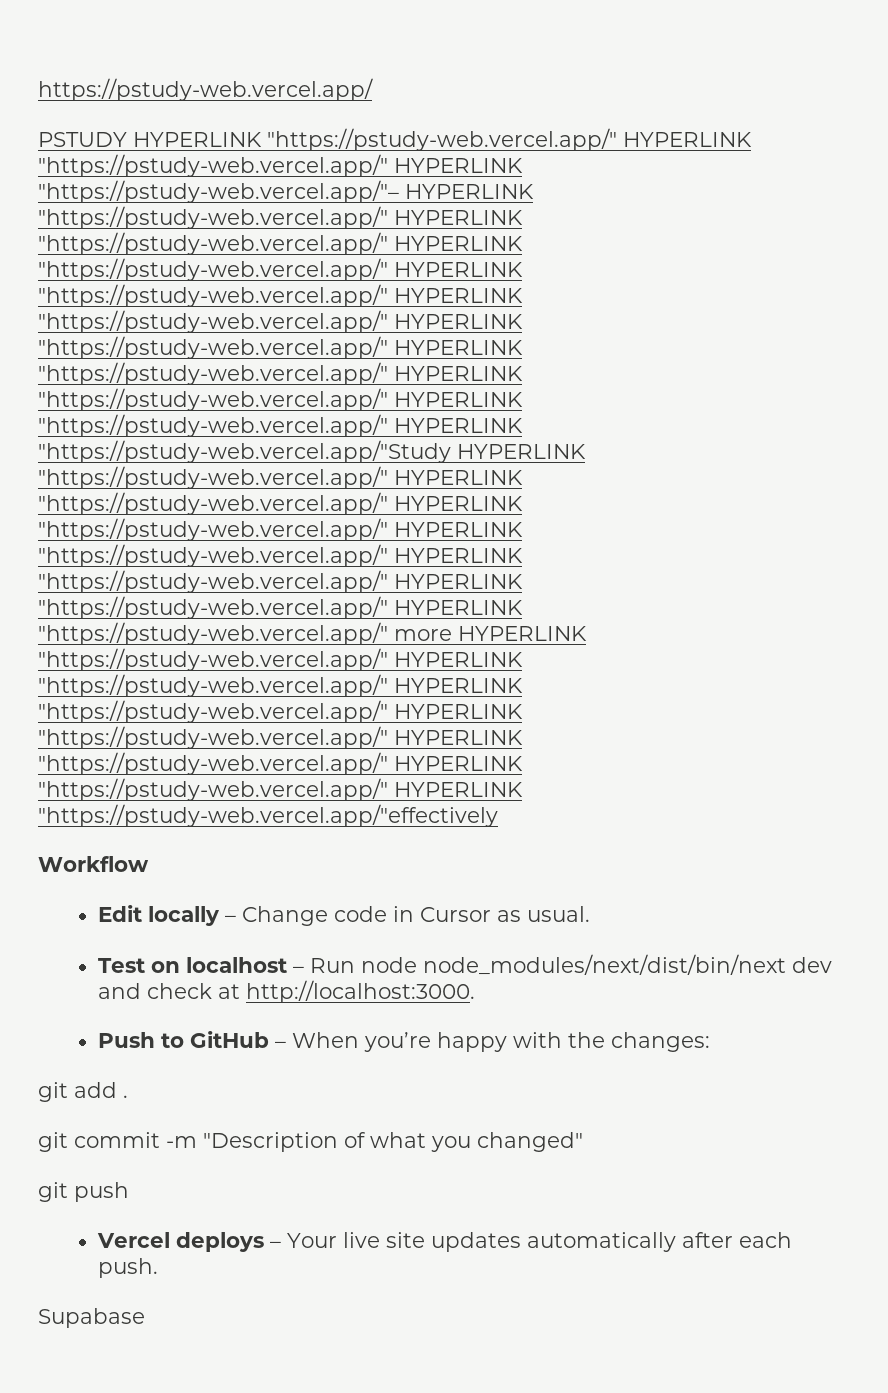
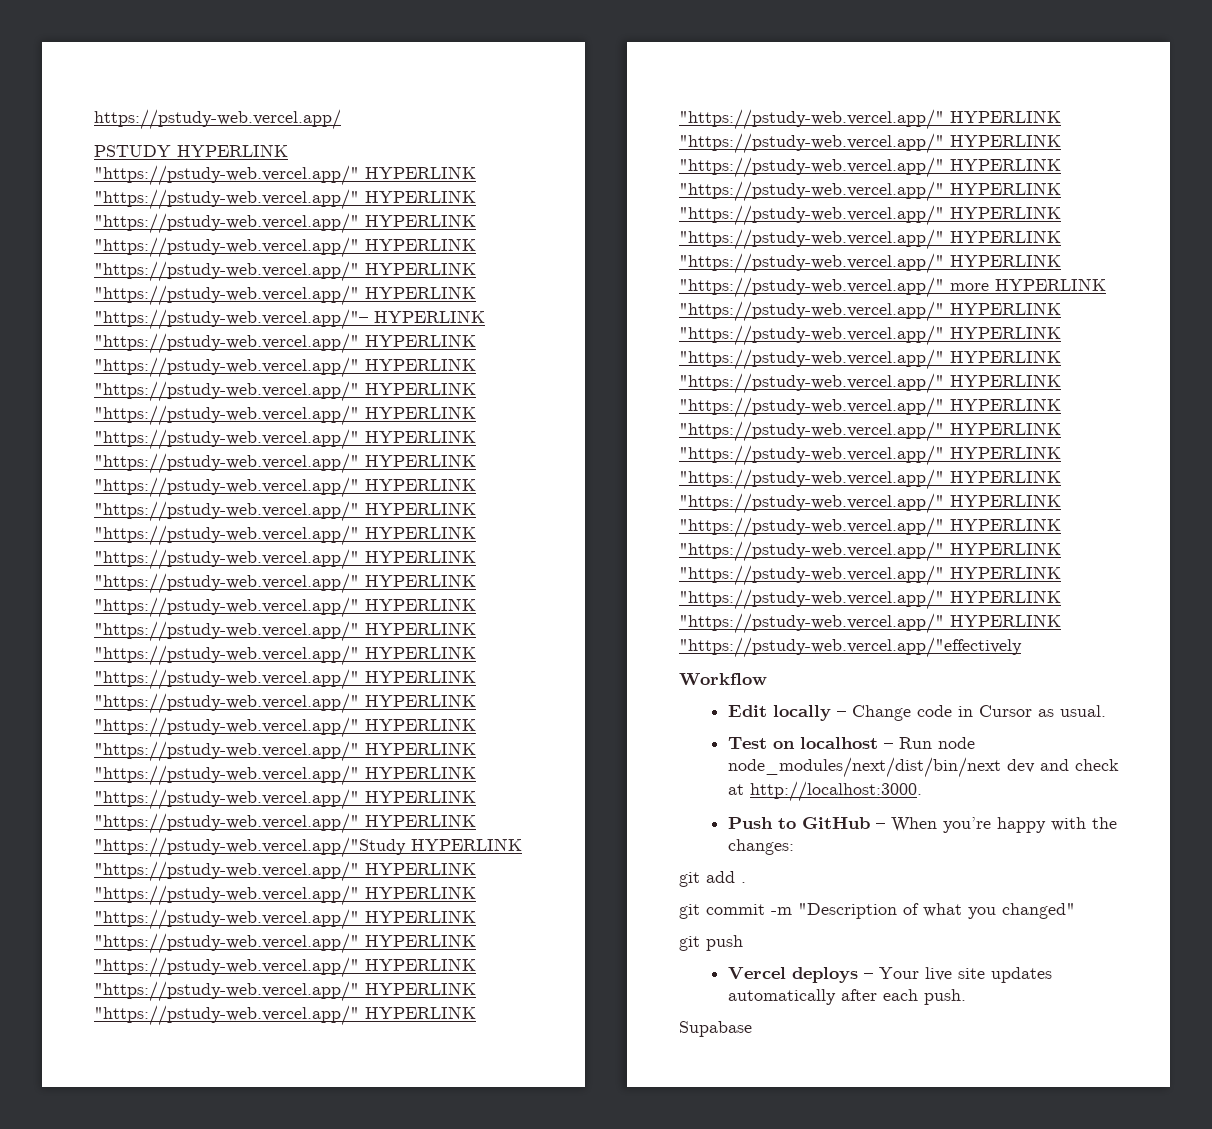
(523, 165) none -> [94,213,476,234] [94,237,476,258] [94,261,476,282] [94,285,476,306] "https://pstudy-web.vercel.app/" HYPERLINK "https://pstudy-web.vercel.app/" HYPERLINK "https://pstudy-web.vercel.app/" HYPERLINK "https://pstudy-web.vercel.app/" HYPERLINK
(523, 425) none -> [94,549,476,570] [94,573,476,594] [94,597,476,618] [94,621,476,642] [94,645,476,666] [94,669,476,690] [94,693,476,714] [94,717,476,738] [94,741,476,762] [94,765,476,786] [94,789,476,810] [94,813,476,834] "https://pstudy-web.vercel.app/" HYPERLINK "https://pstudy-web.vercel.app/" HYPERLINK "https://pstudy-web.vercel.app/" HYPERLINK "https://pstudy-web.vercel.app/" HYPERLINK "https://pstudy-web.vercel.app/" HYPERLINK "https://pstudy-web.vercel.app/" HYPERLINK "https://pstudy-web.vercel.app/" HYPERLINK "https://pstudy-web.vercel.app/" HYPERLINK "https://pstudy-web.vercel.app/" HYPERLINK "https://pstudy-web.vercel.app/" HYPERLINK "https://pstudy-web.vercel.app/" HYPERLINK "https://pstudy-web.vercel.app/" HYPERLINK
(388, 633) none -> [365,1006,476,1019] [679,109,1061,130] [679,133,1061,154] [679,157,1061,178] [679,181,1061,202] [679,205,1061,226] [679,229,1061,250] [679,253,1061,274] [679,277,944,298] HYPERLINK "https://pstudy-web.vercel.app/" HYPERLINK "https://pstudy-web.vercel.app/" HYPERLINK "https://pstudy-web.vercel.app/" HYPERLINK "https://pstudy-web.vercel.app/" HYPERLINK "https://pstudy-web.vercel.app/" HYPERLINK "https://pstudy-web.vercel.app/" HYPERLINK "https://pstudy-web.vercel.app/" HYPERLINK "https://pstudy-web.vercel.app/"
(523, 789) none -> [679,445,1061,466] [679,469,1061,490] [679,493,1061,514] [679,517,1061,538] [679,541,1061,562] [679,565,1061,586] [679,589,1061,610] [679,613,1061,634] "https://pstudy-web.vercel.app/" HYPERLINK "https://pstudy-web.vercel.app/" HYPERLINK "https://pstudy-web.vercel.app/" HYPERLINK "https://pstudy-web.vercel.app/" HYPERLINK "https://pstudy-web.vercel.app/" HYPERLINK "https://pstudy-web.vercel.app/" HYPERLINK "https://pstudy-web.vercel.app/" HYPERLINK "https://pstudy-web.vercel.app/" HYPERLINK

